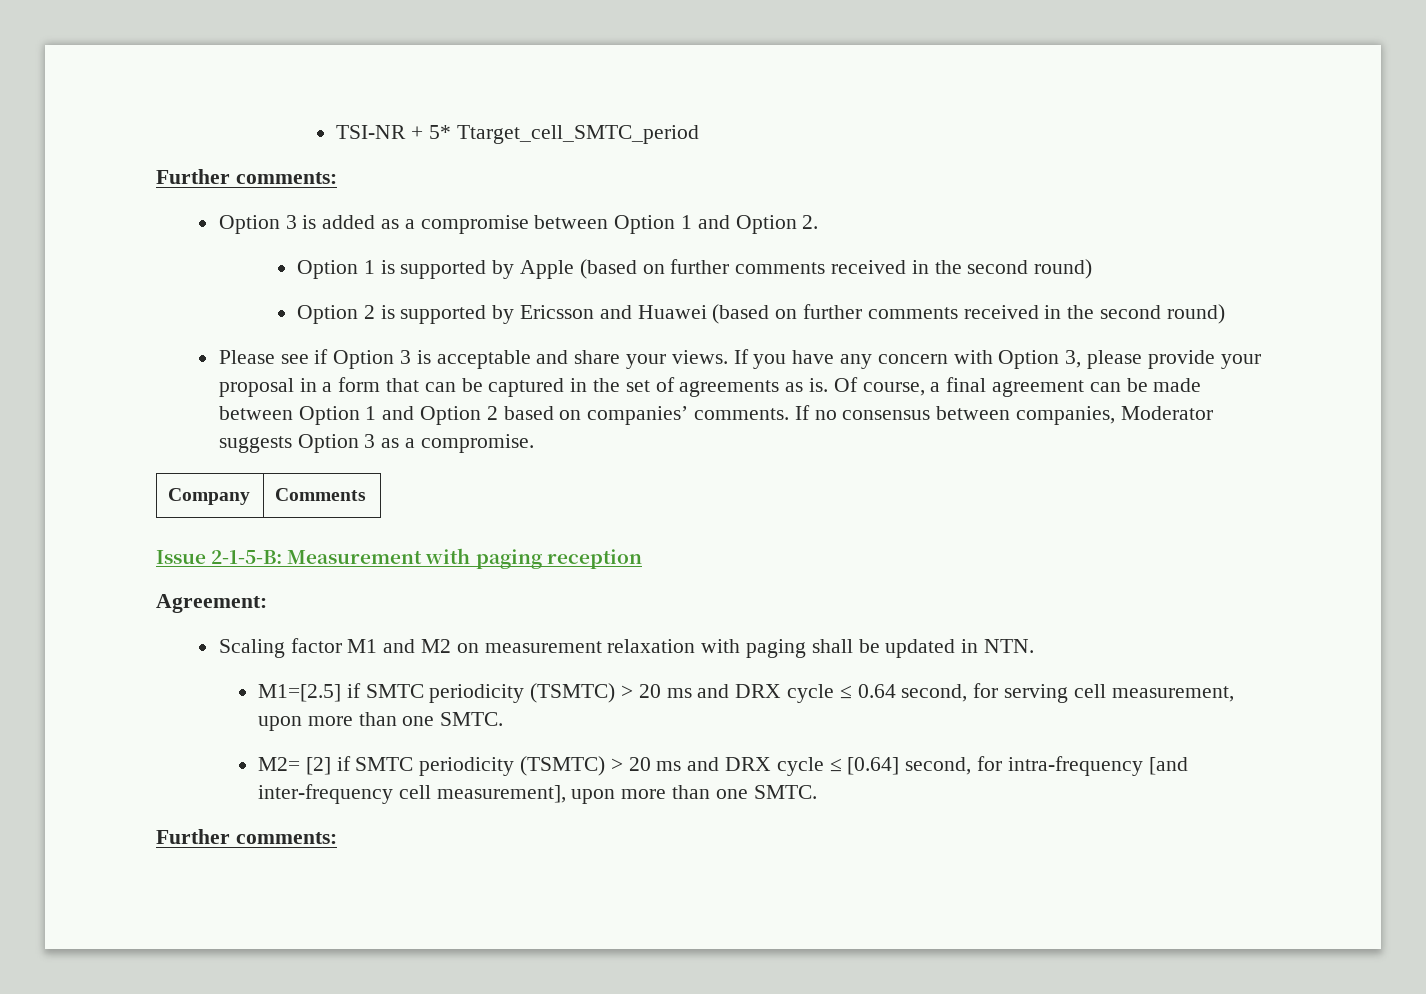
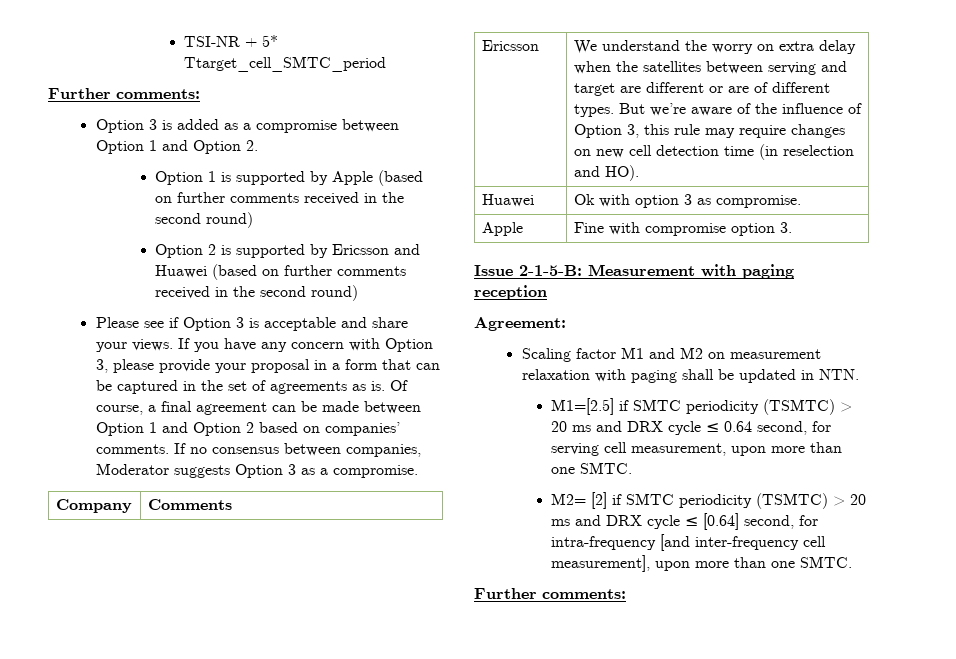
(367, 494) none -> [481,40,539,51] [573,40,856,54] [573,61,847,75] [573,82,830,96] [573,103,862,117] [573,124,845,138] [573,144,854,160] [573,165,639,181] [481,194,534,207] [573,194,801,208] [481,222,523,236] [573,222,792,236] // Ericsson | We understand the worry on extra delay when the satellites between serving and target are different or are of different types. But we’re aware of the influence of Option 3, this rule may require changes on new cell detection time (in reselection and HO). // Huawei | Ok with option 3 as compromise. // Apple | Fine with compromise option 3.

